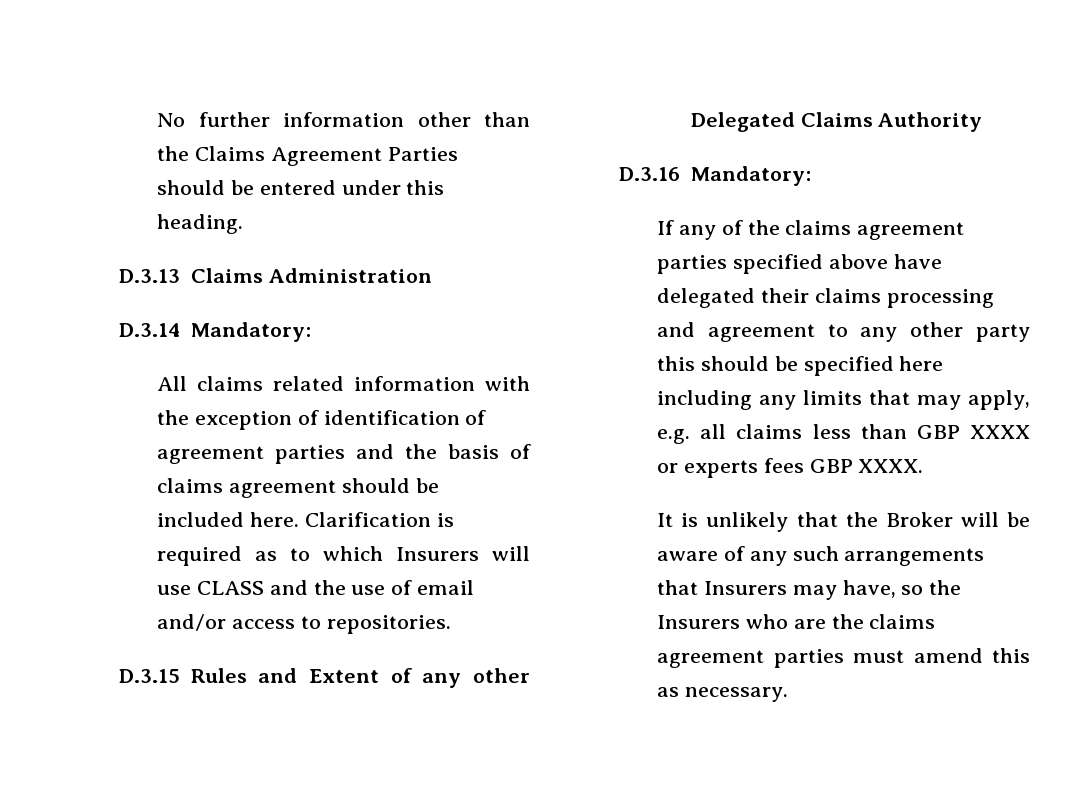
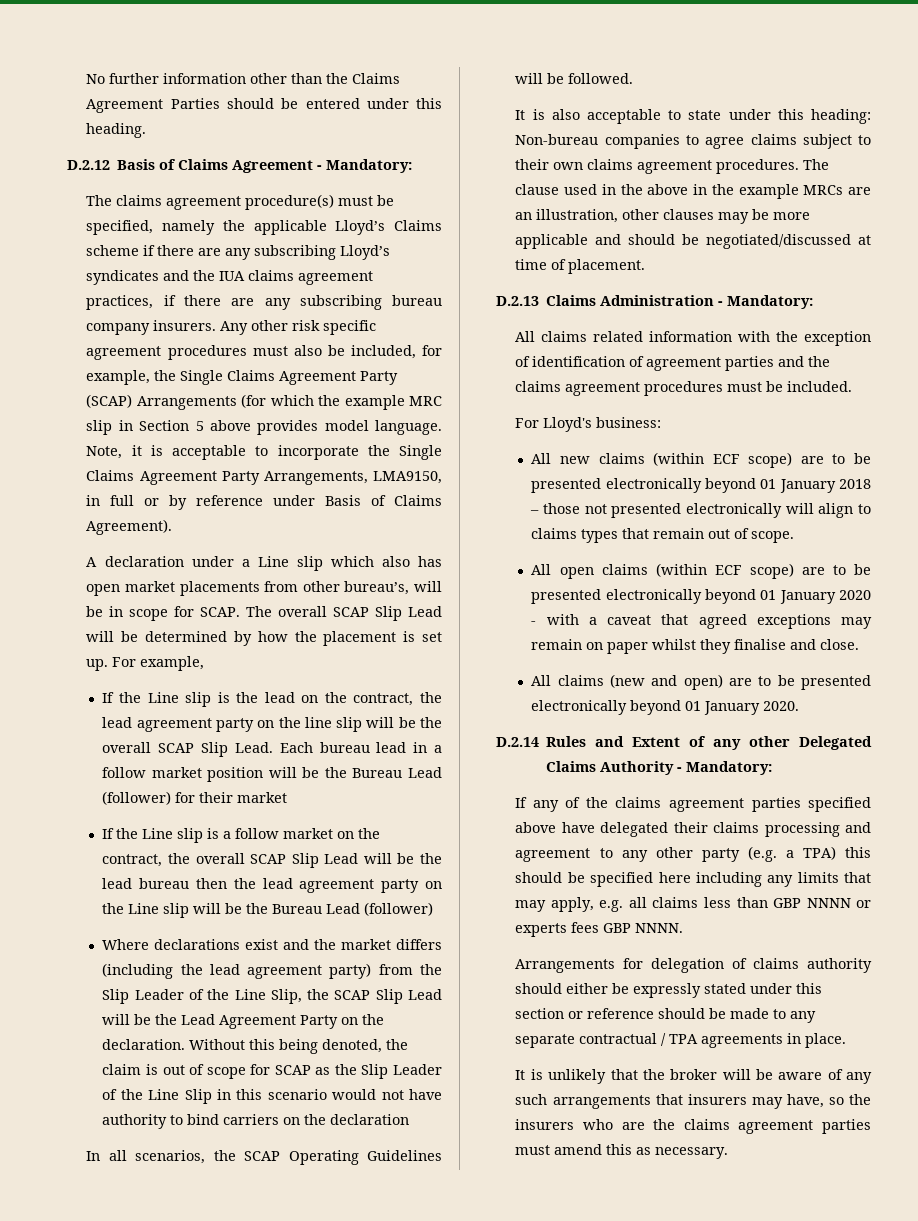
[119,269,181,283] D.3.13 -> [66,159,412,173] [86,194,395,210] [86,220,442,235] [86,245,391,260] [86,270,374,285] [86,295,442,310] [86,320,377,335] [86,345,442,360] [86,370,399,385] [86,394,442,410] [86,420,442,435] [86,445,442,460] [86,470,442,485] [86,495,443,510] [86,519,173,535] [86,556,443,571] [86,581,442,596] [86,606,443,621] [86,631,443,646] [86,656,205,671] [102,692,443,707] [102,717,443,732] [102,742,442,757] [102,767,442,782] [102,791,288,805] [102,828,381,843] [102,853,442,868] [102,878,442,893] [102,902,434,918] [102,939,442,950] [102,963,442,979] [102,989,442,1004] [102,1014,385,1029] [102,1039,409,1054] [102,1064,443,1079] [102,1089,442,1104] [102,1114,410,1129] [86,1150,442,1165] [515,73,634,84] [515,109,871,124] [515,134,871,149] [515,159,830,174] [515,184,871,199] [515,209,811,224] [515,234,871,249] [515,259,646,274] [495,296,539,306] D.2.12 Basis of Claims Agreement - Mandatory: // The claims agreement procedure(s) must be specified, namely the applicable Lloyd’s Claims scheme if there are any subscribing Lloyd’s syndicates and the IUA claims agreement practices, if there are any subscribing bureau company insurers. Any other risk specific agreement procedures must also be included, for example, the Single Claims Agreement Party (SCAP) Arrangements (for which the example MRC slip in Section 5 above provides model language. Note, it is acceptable to incorporate the Single Claims Agreement Party Arrangements, LMA9150, in full or by reference under Basis of Claims Agreement). // A declaration under a Line slip which also has open market placements from other bureau’s, will be in scope for SCAP. The overall SCAP Slip Lead will be determined by how the placement is set up. For example, // If the Line slip is the lead on the contract, the lead agreement party on the line slip will be the overall SCAP Slip Lead. Each bureau lead in a follow market position will be the Bureau Lead (follower) for their market // If the Line slip is a follow market on the contract, the overall SCAP Slip Lead will be the lead bureau then the lead agreement party on the Line slip will be the Bureau Lead (follower) // Where declarations exist and the market differs (including the lead agreement party) from the Slip Leader of the Line Slip, the SCAP Slip Lead will be the Lead Agreement Party on the declaration. Without this being denoted, the claim is out of scope for SCAP as the Slip Leader of the Line Slip in this scenario would not have authority to bind carriers on the declaration // In all scenarios, the SCAP Operating Guidelines will be followed. // It is also acceptable to state under this heading: Non-bureau companies to agree claims subject to their own claims agreement procedures. The clause used in the above in the example MRCs are an illustration, other clauses may be more applicable and should be negotiated/discussed at time of placement. // D.2.13
[119,323,181,337] // D.3.14 -> [717,301,723,306] -
[448,444,531,459] [157,478,439,498] [157,512,454,527] [157,546,530,566] [157,580,475,595] [157,614,451,634] [119,669,181,683] basis of claims agreement should be included here. Clarification is required as to which Insurers will use CLASS and the use of email and/or access to repositories. // D.3.15 -> [515,381,853,396] [515,417,662,432] [531,452,871,468] [531,478,871,493] [530,503,871,518] [531,528,795,543] [531,563,871,579] [531,589,871,604] [531,614,872,629] [531,639,860,654] [531,674,871,690] [531,700,800,715] [495,737,539,747] claims agreement procedures must be included. // For Lloyd's business: // All new claims (within ECF scope) are to be presented electronically beyond 01 January 2018 – those not presented electronically will align to claims types that remain out of scope. // All open claims (within ECF scope) are to be presented electronically beyond 01 January 2020 - with a caveat that agreed exceptions may remain on paper whilst they finalise and close. // All claims (new and open) are to be presented electronically beyond 01 January 2020. // D.2.14
[619,167,681,181] // D.3.16 -> [676,767,682,772] -
(1030, 333) none -> [747,846,836,862] (e.g. a TPA)
[970,425,1030,439] XXXX -> [806,898,851,908] NNNN
[858,459,924,473] XXXX. -> [635,923,684,933] [515,958,872,973] [515,983,823,998] [515,1008,817,1023] [515,1033,847,1048] NNNN. // Arrangements for delegation of claims authority should either be expressly stated under this section or reference should be made to any separate contractual / TPA agreements in place.
[885,512,953,527] Broker -> [670,1069,718,1080] broker
[703,581,787,595] Insurers -> [687,1094,747,1105] insurers
[657,615,741,629] Insurers -> [515,1119,575,1130] insurers

